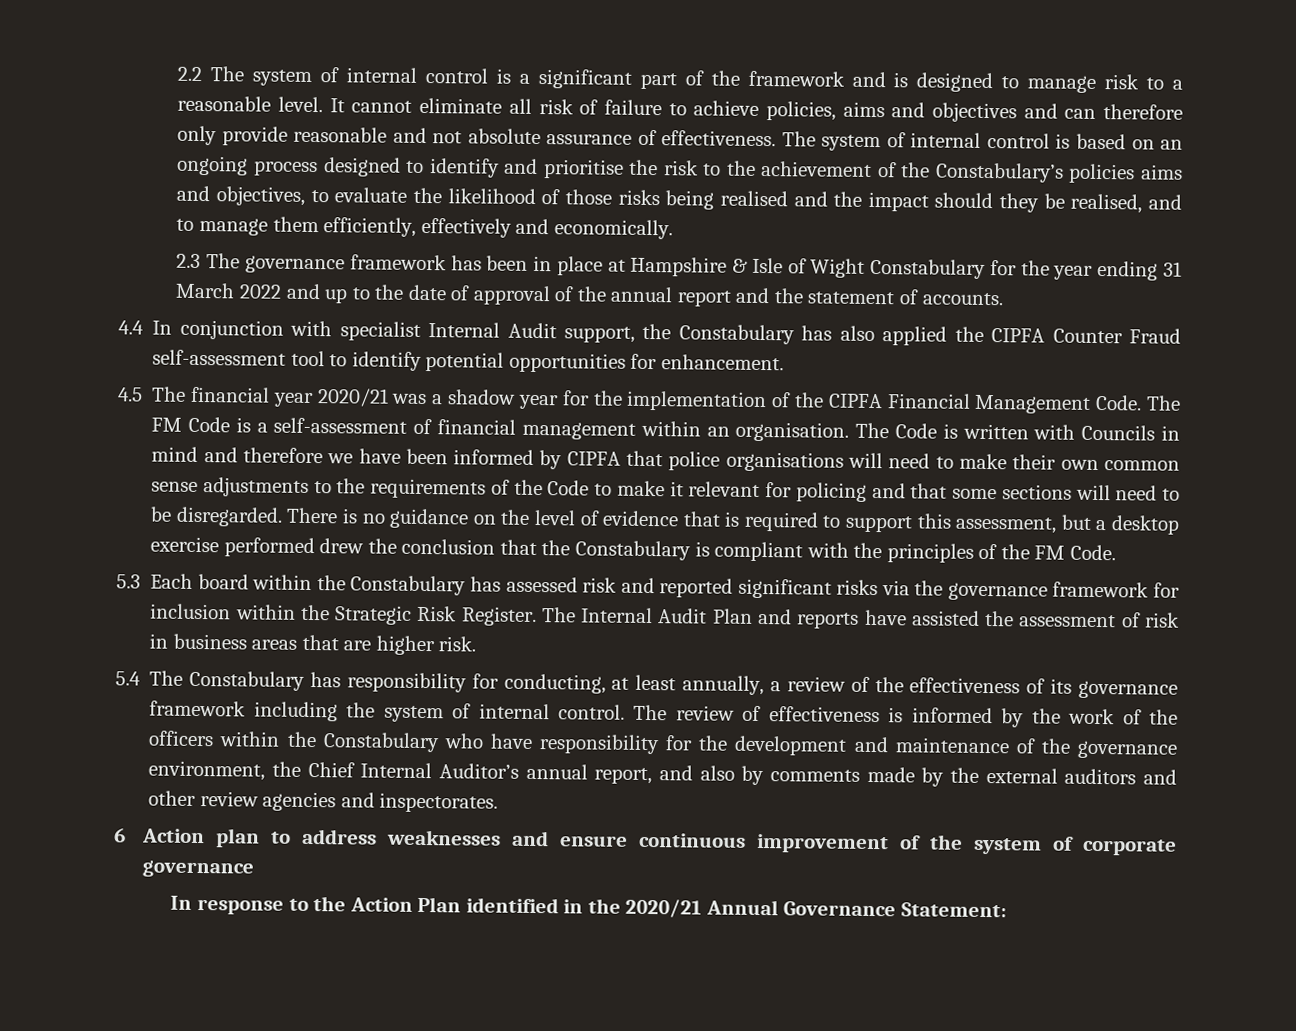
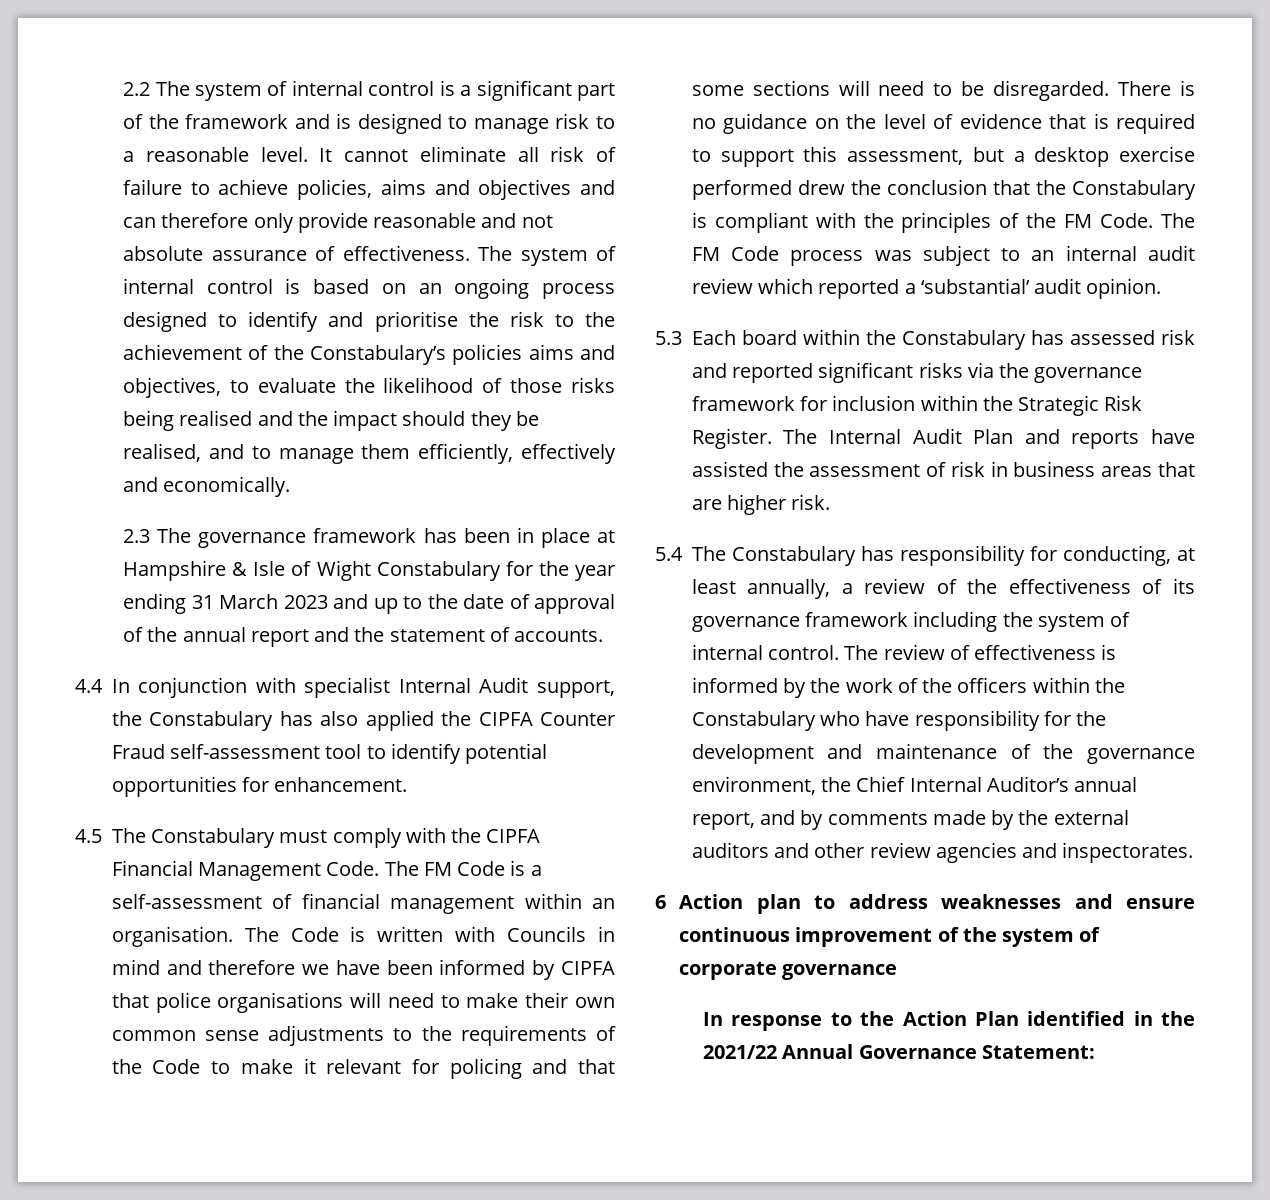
[238,284,282,299] 2022 -> [283,595,328,609] 2023
[190,386,792,412] financial year 2020/21 was a shadow year for the implementation of -> [151,827,446,848] Constabulary must comply with
(1116, 552) none -> [1161,213,1195,228] [691,245,1195,266] [691,278,1162,299] The FM Code process was subject to an internal audit review which reported a ‘substantial’ audit opinion.
[699,765,735,781] also -> (796, 817) none
[625,898,703,918] 2020/21 -> [703,1045,778,1059] 2021/22

